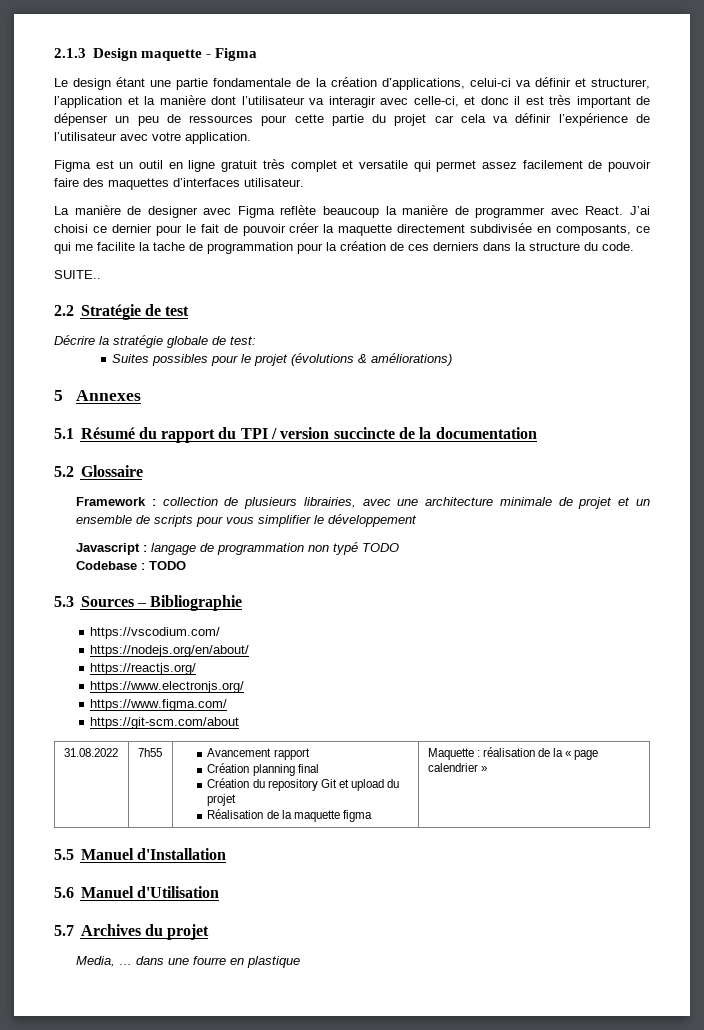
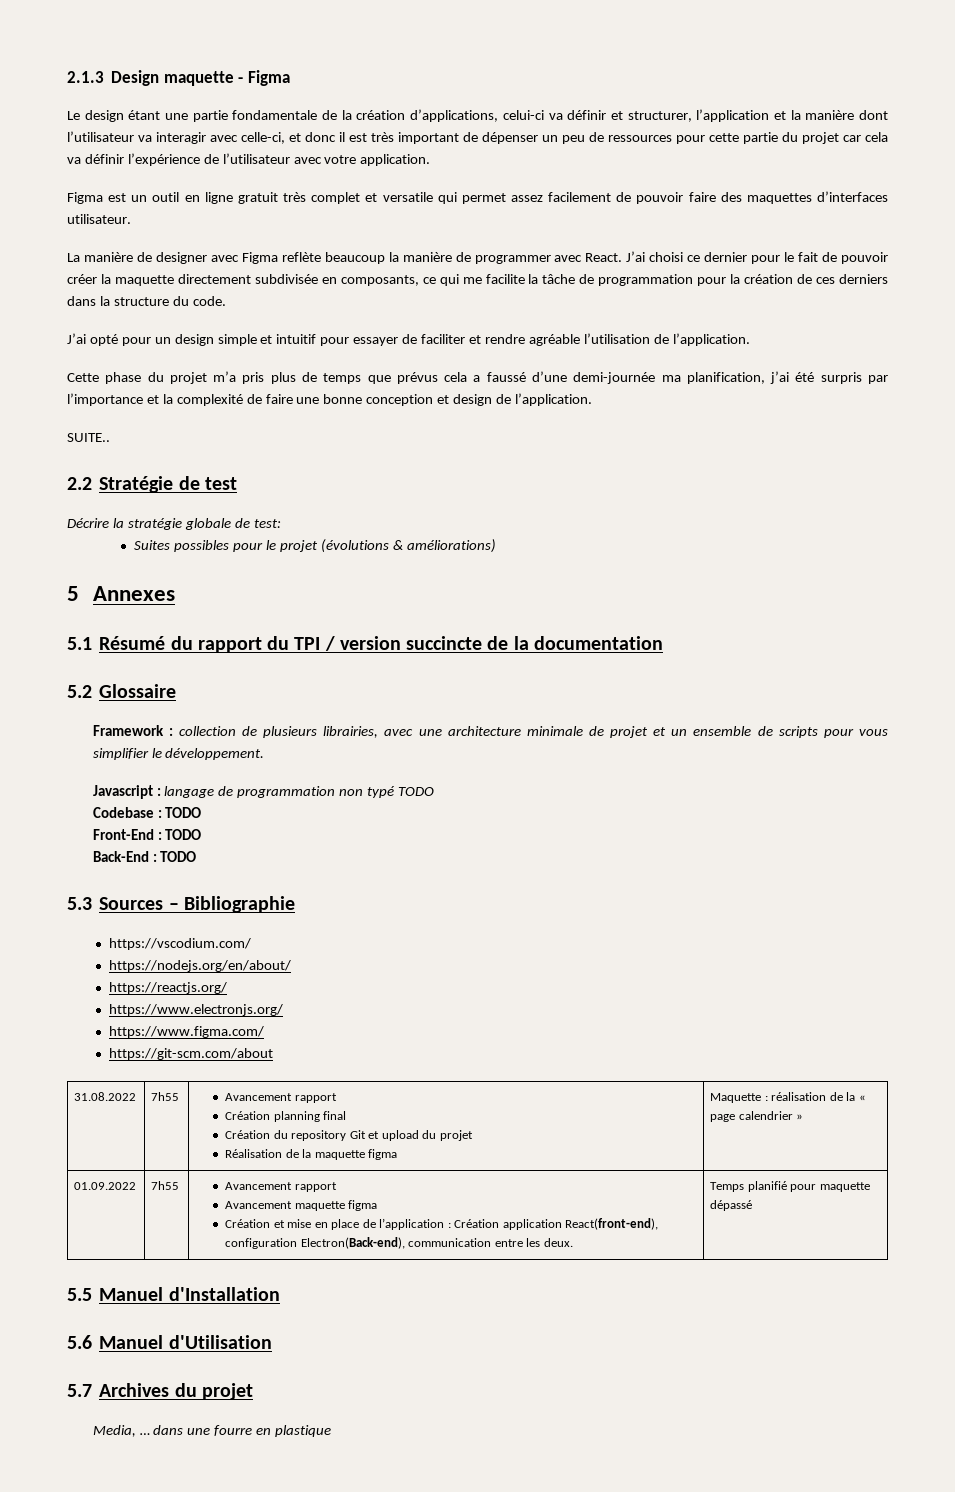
[153,242,185,251] tache -> [542,274,576,284] tâche
(634, 246) none -> [67,333,750,346] [67,371,889,384] [67,393,592,406] // J’ai opté pour un design simple et intuitif pour essayer de faciliter et rendre agréable l’utilisation de l’application. // Cette phase du projet m’a pris plus de temps que prévus cela a faussé d’une demi-journée ma planification, j’ai été surpris par l’importance et la complexité de faire une bonne conception et design de l’application.
[328,514,418,527] développement -> [165,748,265,760] développement.
(187, 565) none -> [92,829,202,840] [92,851,197,862] // Front-End : TODO // Back-End : TODO
(487, 769) none -> [74,1182,137,1190] [151,1181,180,1190] [225,1182,337,1192] [225,1200,378,1211] [225,1218,659,1230] [225,1237,573,1249] [710,1181,870,1192] [710,1200,753,1211] // 01.09.2022 | 7h55 | Avancement rapport // Avancement maquette figma // Création et mise en place de l’application : Création application React(front-end), configuration Electron(Back-end), communication entre les deux. | Temps planifié pour maquette dépassé

